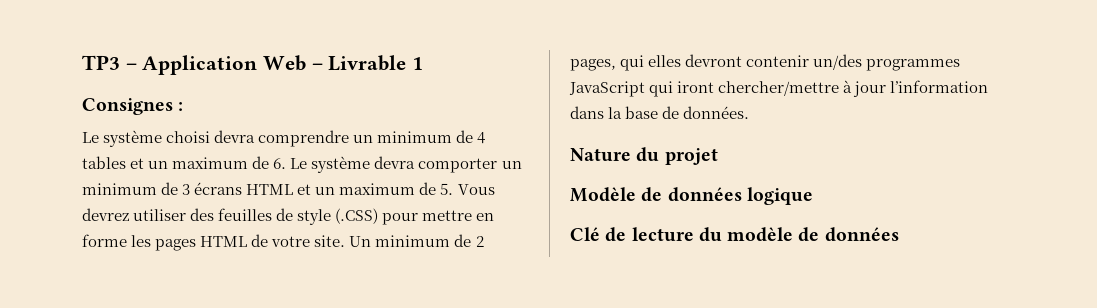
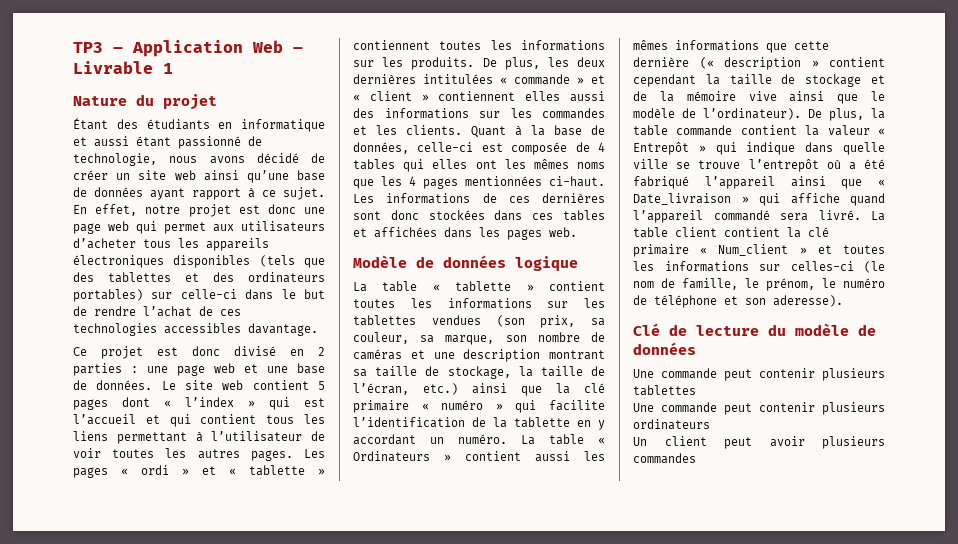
[82,98,184,115] [82,130,486,147] [82,156,522,173] [82,182,495,195] [82,208,495,225] [82,234,484,251] [570,54,961,71] [569,80,989,97] [570,106,750,119] [570,147,718,165] [570,187,813,205] Consignes : // Le système choisi devra comprendre un minimum de 4 tables et un maximum de 6. Le système devra comporter un minimum de 3 écrans HTML et un maximum de 5. Vous devrez utiliser des feuilles de style (.CSS) pour mettre en forme les pages HTML de votre site. Un minimum de 2 pages, qui elles devront contenir un/des programmes JavaScript qui iront chercher/mettre à jour l’information dans la base de données. // Nature du projet // Modèle de données logique -> [73,94,217,110] [73,118,325,132] [73,136,262,149] [73,153,325,166] [73,170,325,183] [73,187,325,200] [73,204,325,217] [73,221,325,234] [73,238,269,251] [73,255,325,268] [73,272,325,283] [73,289,325,302] [73,306,241,317] [73,323,318,336] [73,346,325,359] [73,363,325,376] [73,380,325,390] [73,397,325,410] [73,414,325,427] [73,431,325,444] [73,448,325,461] [73,465,325,478] [353,40,605,51] [353,57,605,70] [353,74,605,85] [353,91,605,102] [353,108,605,119] [353,125,605,138] [353,142,605,155] [353,159,605,172] [353,176,605,189] [353,193,605,204] [353,210,605,221] [353,227,577,240] [353,255,578,271] [353,281,605,292] [353,298,605,309] [353,315,605,328] [353,332,605,345] [353,349,605,362] [353,366,605,379] [353,383,605,396] [353,400,605,413] [353,417,605,430] [353,434,605,445] [353,451,605,462] [633,40,829,53] [633,57,885,70] [633,74,885,87] [633,91,885,104] [633,108,885,121] [633,125,885,136] [633,142,885,155] [633,159,885,172] [633,176,885,189] [633,193,885,206] [633,210,885,223] [633,227,829,238] [633,244,885,257] [633,261,885,273] [633,278,885,291] [633,295,843,308] Nature du projet // Étant des étudiants en informatique et aussi étant passionné de technologie, nous avons décidé de créer un site web ainsi qu’une base de données ayant rapport à ce sujet. En effet, notre projet est donc une page web qui permet aux utilisateurs d’acheter tous les appareils électroniques disponibles (tels que des tablettes et des ordinateurs portables) sur celle-ci dans le but de rendre l’achat de ces technologies accessibles davantage. // Ce projet est donc divisé en 2 parties : une page web et une base de données. Le site web contient 5 pages dont « l’index » qui est l’accueil et qui contient tous les liens permettant à l’utilisateur de voir toutes les autres pages. Les pages « ordi » et « tablette » contiennent toutes les informations sur les produits. De plus, les deux dernières intitulées « commande » et « client » contiennent elles aussi des informations sur les commandes et les clients. Quant à la base de données, celle-ci est composée de 4 tables qui elles ont les mêmes noms que les 4 pages mentionnées ci-haut. Les informations de ces dernières sont donc stockées dans ces tables et affichées dans les pages web. // Modèle de données logique // La table « tablette » contient toutes les informations sur les tablettes vendues (son prix, sa couleur, sa marque, son nombre de caméras et une description montrant sa taille de stockage, la taille de l’écran, etc.) ainsi que la clé primaire « numéro » qui facilite l’identification de la tablette en y accordant un numéro. La table « Ordinateurs » contient aussi les mêmes informations que cette dernière (« description » contient cependant la taille de stockage et de la mémoire vive ainsi que le modèle de l’ordinateur). De plus, la table commande contient la valeur « Entrepôt » qui indique dans quelle ville se trouve l’entrepôt où a été fabriqué l’appareil ainsi que « Date_livraison » qui affiche quand l’appareil commandé sera livré. La table client contient la clé primaire « Num_client » et toutes les informations sur celles-ci (le nom de famille, le prénom, le numéro de téléphone et son aderesse).
(899, 234) none -> [633,368,885,381] [633,385,696,396] [633,402,885,415] [633,419,710,430] [633,436,885,449] [633,453,696,464] // Une commande peut contenir plusieurs tablettes // Une commande peut contenir plusieurs ordinateurs // Un client peut avoir plusieurs commandes

